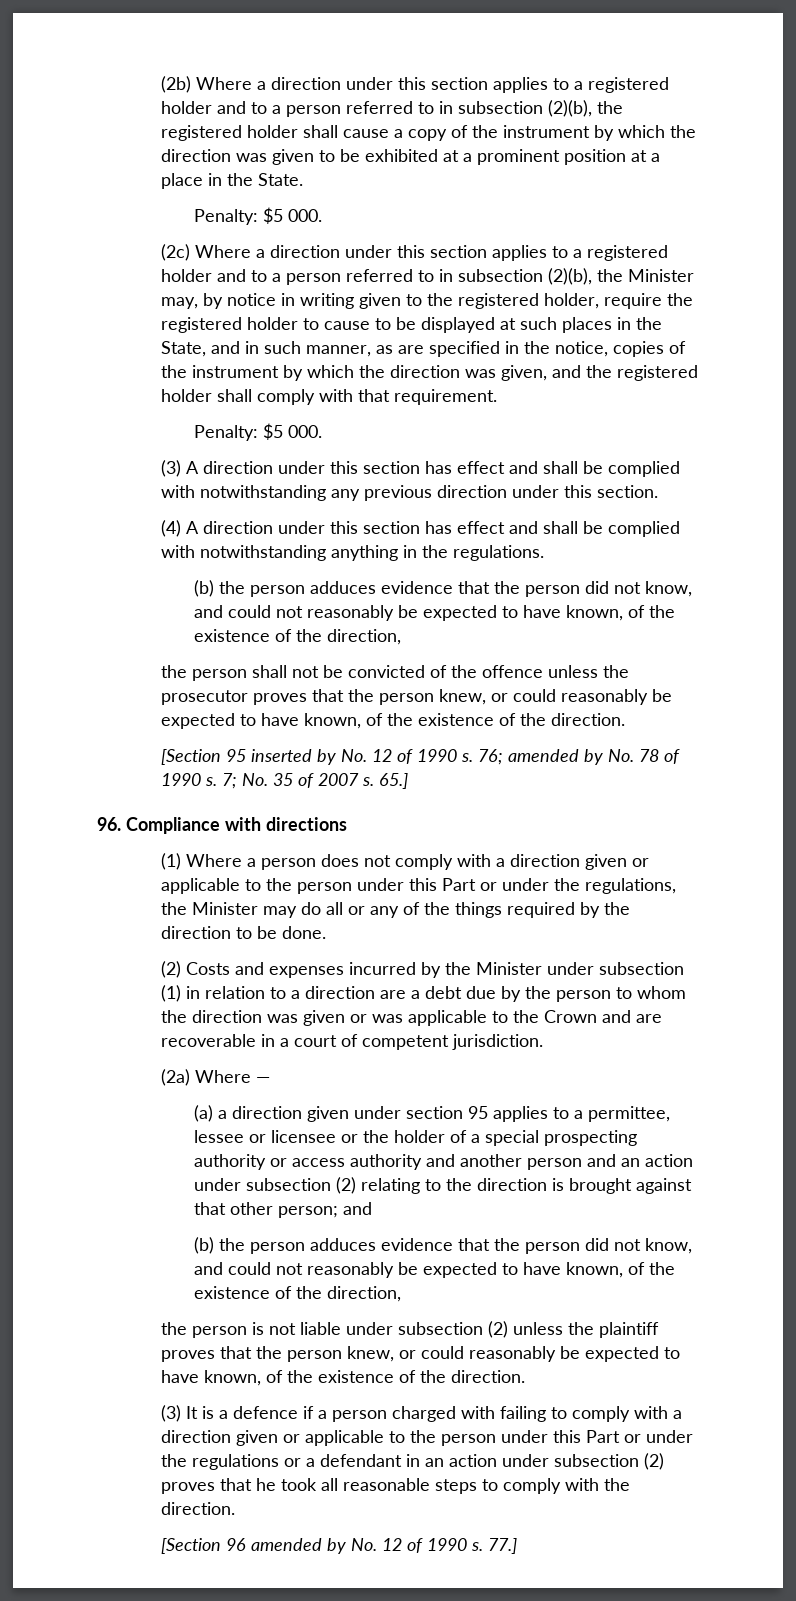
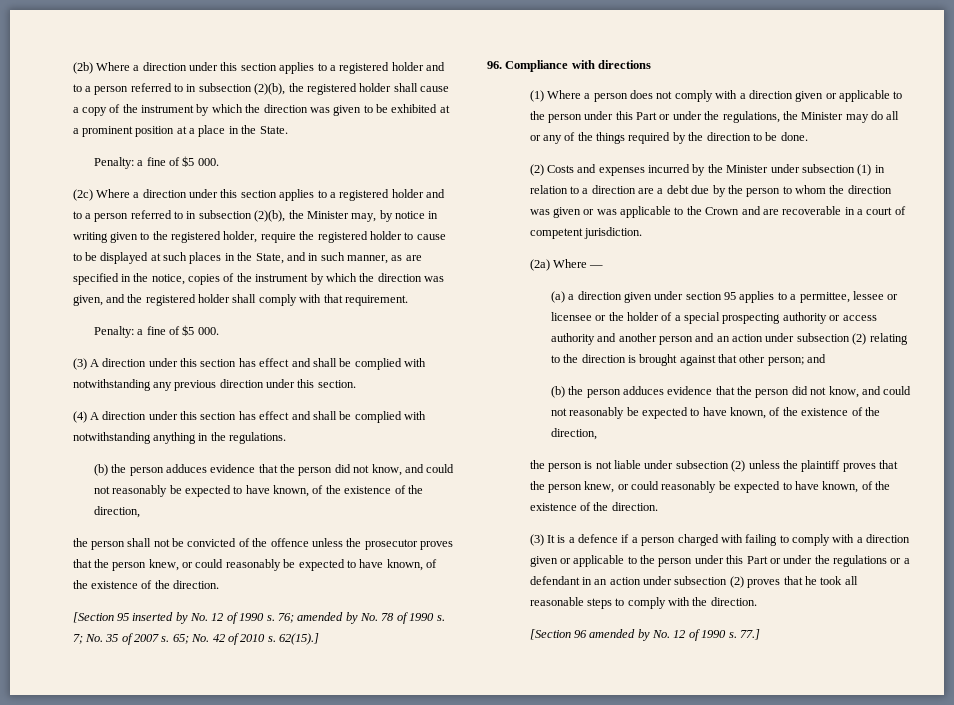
(258, 217) none -> [137,157,180,166] a fine of
(258, 433) none -> [137,326,180,335] a fine of
[379,773,409,789] 65.] -> [172,633,320,645] 65; No. 42 of 2010 s. 62(15).]

